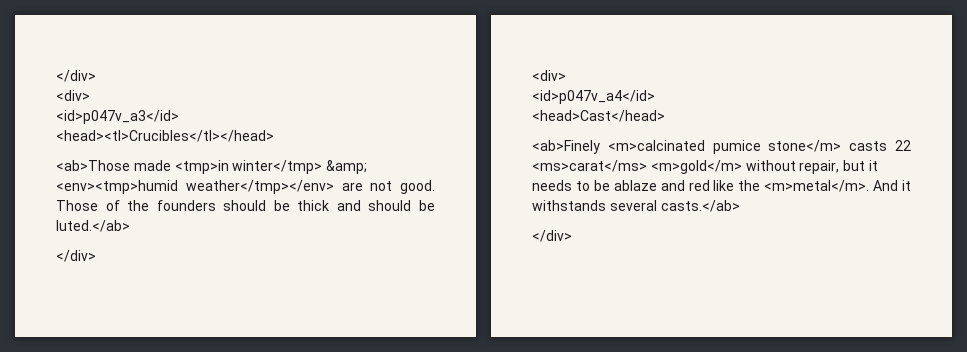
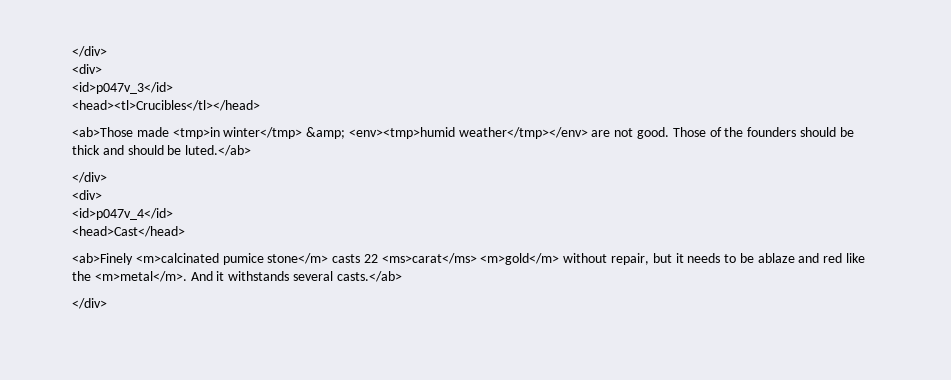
[56,70,96,82] [56,90,90,101] [56,110,179,124] </div> // <div> // <id>p047v_a3</id> -> [72,46,107,57] [72,64,102,74] [72,82,173,94] </div> // <div> // <id>p047v_3</id>
[532,90,655,104] <id>p047v_a4</id> -> [72,208,173,220] <id>p047v_4</id>

